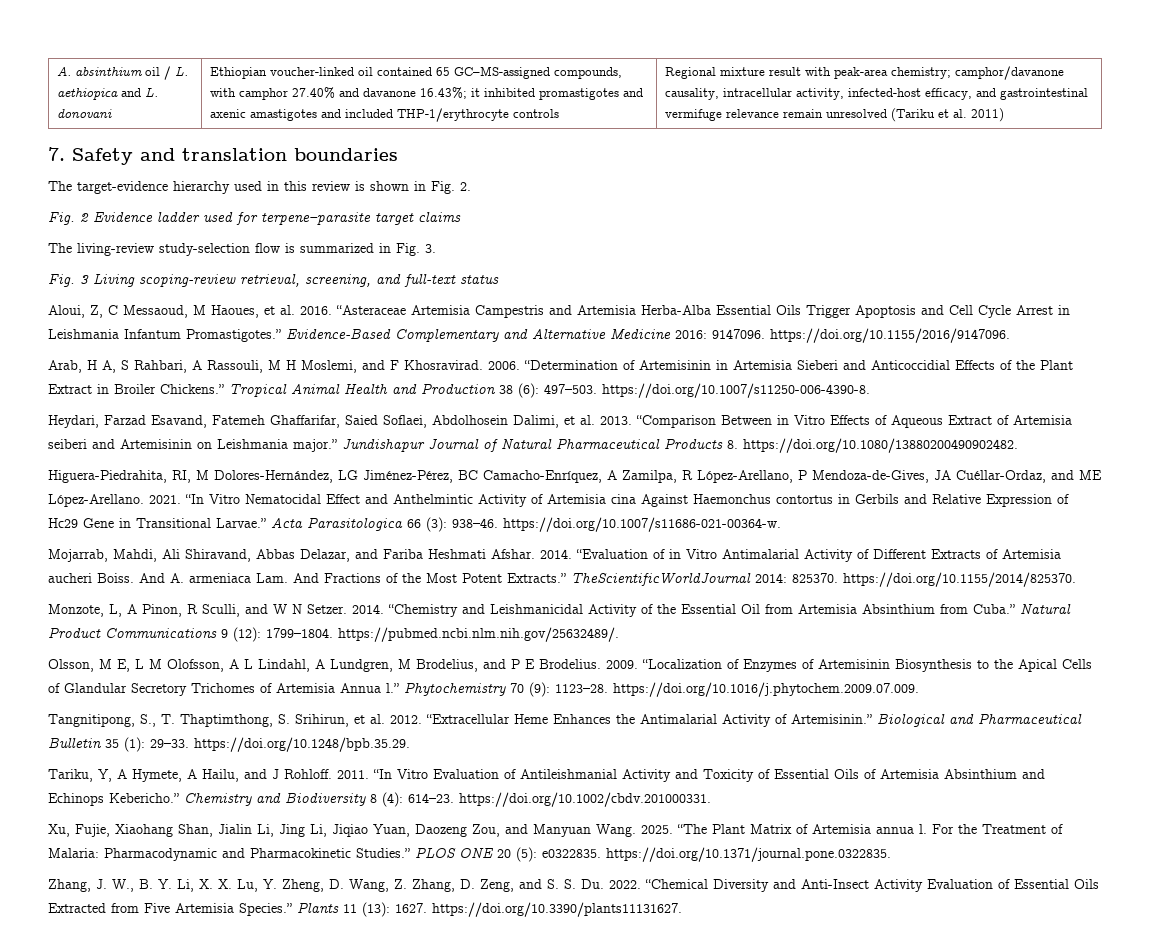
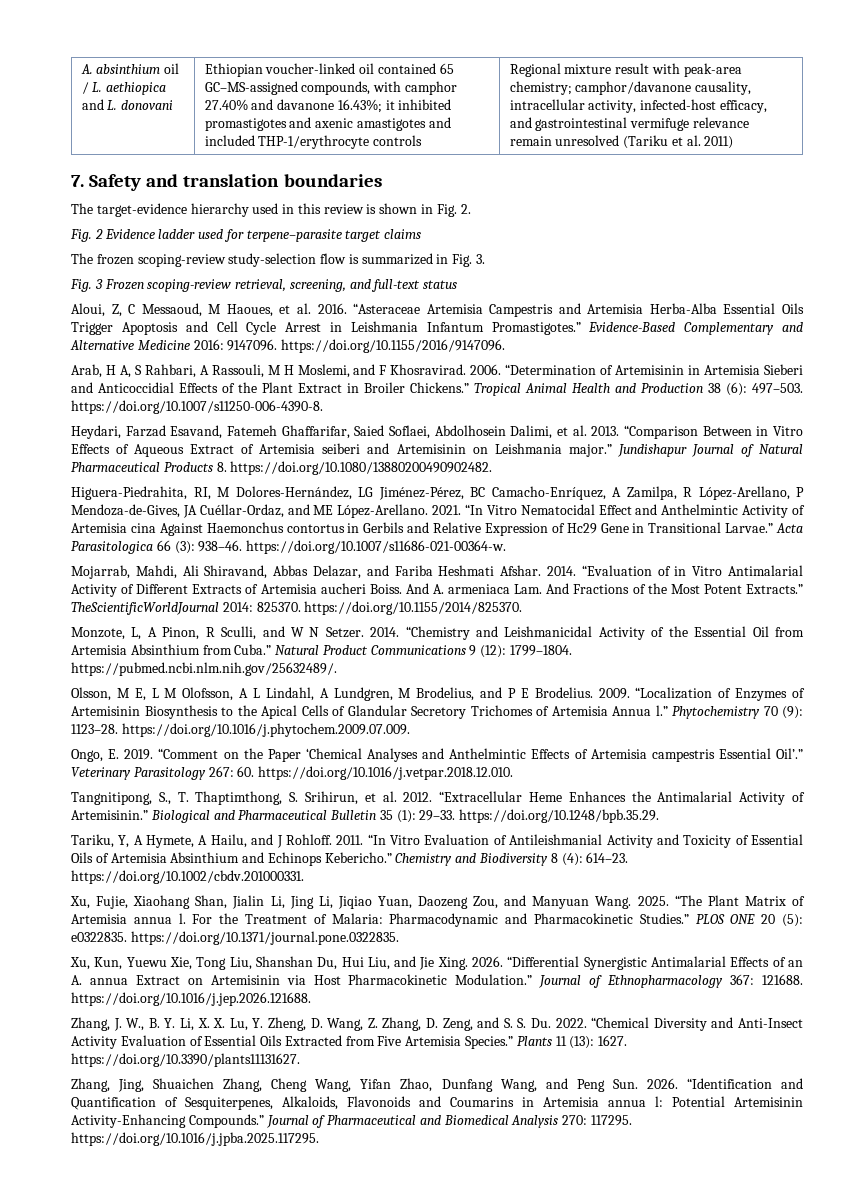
[77,243,154,256] living-review -> [96,254,226,267] frozen scoping-review
[93,273,135,287] Living -> [104,279,144,290] Frozen
(919, 689) none -> [71,748,803,762] [71,766,514,780] // Ongo, E. 2019. “Comment on the Paper ‘Chemical Analyses and Anthelmintic Effects of Artemisia campestris Essential Oil’.” Veterinary Parasitology 267: 60. https://doi.org/10.1016/j.vetpar.2018.12.010.
(891, 854) none -> [70,956,803,970] [71,974,803,988] [71,992,311,1006] // Xu, Kun, Yuewu Xie, Tong Liu, Shanshan Du, Hui Liu, and Jie Xing. 2026. “Differential Synergistic Antimalarial Effects of an A. annua Extract on Artemisinin via Host Pharmacokinetic Modulation.” Journal of Ethnopharmacology 367: 121688. https://doi.org/10.1016/j.jep.2026.121688.
(682, 909) none -> [71,1078,803,1092] [71,1096,803,1110] [71,1114,633,1128] [71,1132,319,1146] // Zhang, Jing, Shuaichen Zhang, Cheng Wang, Yifan Zhao, Dunfang Wang, and Peng Sun. 2026. “Identification and Quantification of Sesquiterpenes, Alkaloids, Flavonoids and Coumarins in Artemisia annua l: Potential Artemisinin Activity-Enhancing Compounds.” Journal of Pharmaceutical and Biomedical Analysis 270: 117295. https://doi.org/10.1016/j.jpba.2025.117295.

